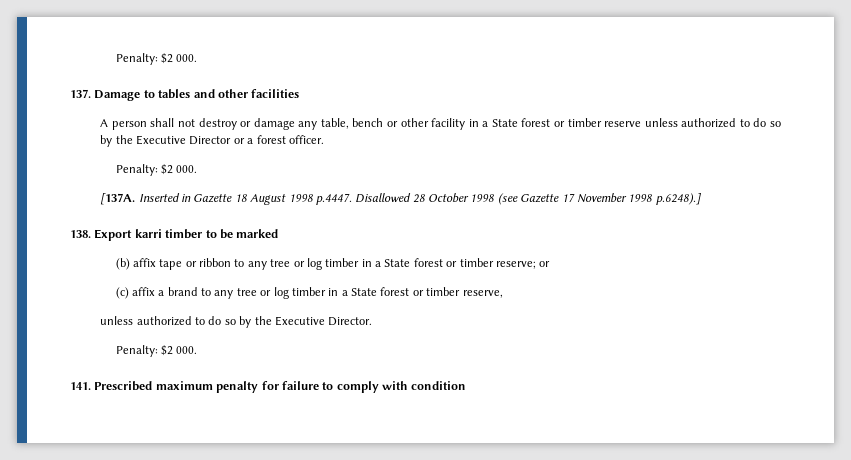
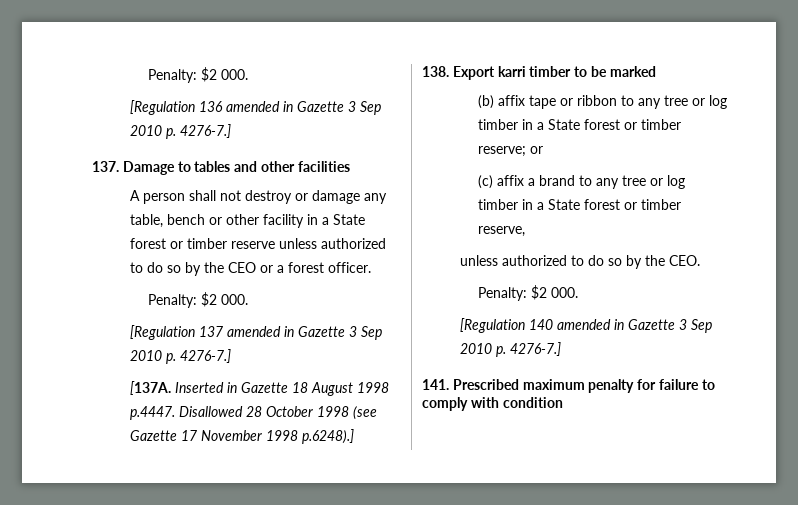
[115,53,198,65] Penalty: $2 000. -> [148,67,249,83] [129,100,381,115] [129,124,231,139] Penalty: $2 000. // [Regulation 136 amended in Gazette 3 Sep 2010 p. 4276-7.]
[136,135,232,145] Executive Director -> [227,262,256,273] CEO
(198, 169) none -> [129,325,382,340] [129,349,231,364] // [Regulation 137 amended in Gazette 3 Sep 2010 p. 4276-7.]
[274,316,373,326] [115,345,198,357] Executive Director. // Penalty: $2 000. -> [668,255,700,266] [478,285,579,301] [459,318,712,333] [459,342,561,357] CEO. // Penalty: $2 000. // [Regulation 140 amended in Gazette 3 Sep 2010 p. 4276-7.]

